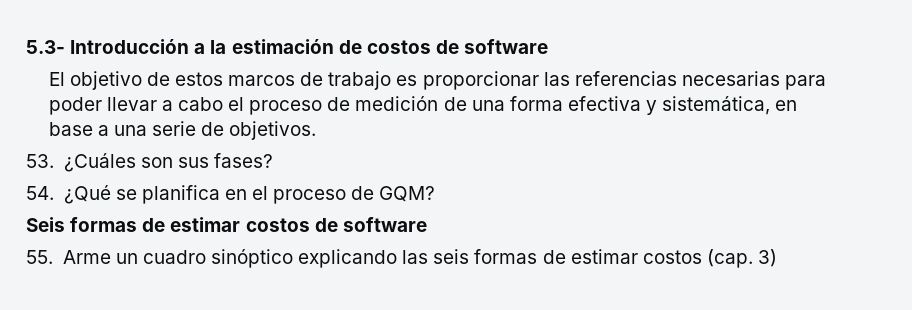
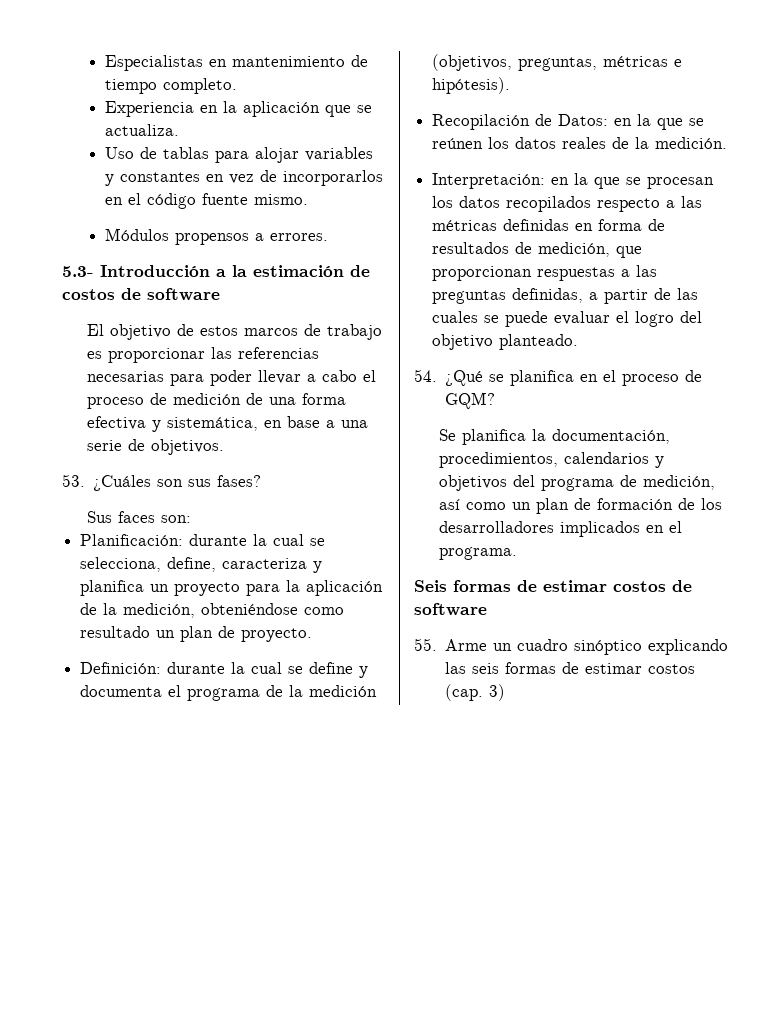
(26, 47) none -> [105,55,369,71] [105,78,238,94] [105,101,373,117] [105,124,180,136] [105,147,374,163] [105,170,384,186] [105,193,309,209] [105,228,329,245] Especialistas en mantenimiento de tiempo completo. // Experiencia en la aplicación que se actualiza. // Uso de tablas para alojar variables y constantes en vez de incorporarlos en el código fuente mismo. // Módulos propensos a errores. //
(273, 160) none -> [87,511,192,523] [80,534,326,546] [80,557,323,573] [80,580,384,596] [80,603,345,618] [80,626,313,642] [80,662,369,678] [80,685,378,701] [432,54,683,71] [432,77,511,94] [432,114,705,130] [432,137,728,149] [432,173,715,189] [432,196,703,212] [432,219,666,231] [432,242,643,258] [432,265,658,281] [432,288,699,304] [432,311,703,327] [432,334,579,350] // Sus faces son: // Planificación: durante la cual se selecciona, define, caracteriza y planifica un proyecto para la aplicación de la medición, obteniéndose como resultado un plan de proyecto. // Definición: durante la cual se define y documenta el programa de la medición (objetivos, preguntas, métricas e hipótesis). // Recopilación de Datos: en la que se reúnen los datos reales de la medición. // Interpretación: en la que se procesan los datos recopilados respecto a las métricas definidas en forma de resultados de medición, que proporcionan respuestas a las preguntas definidas, a partir de las cuales se puede evaluar el logro del objetivo planteado.
(436, 194) none -> [439,429,671,445] [439,452,665,468] [439,475,716,491] [439,498,723,514] [439,521,683,537] [439,547,518,560] // Se planifica la documentación, procedimientos, calendarios y objetivos del programa de medición, así como un plan de formación de los desarrolladores implicados en el programa.

